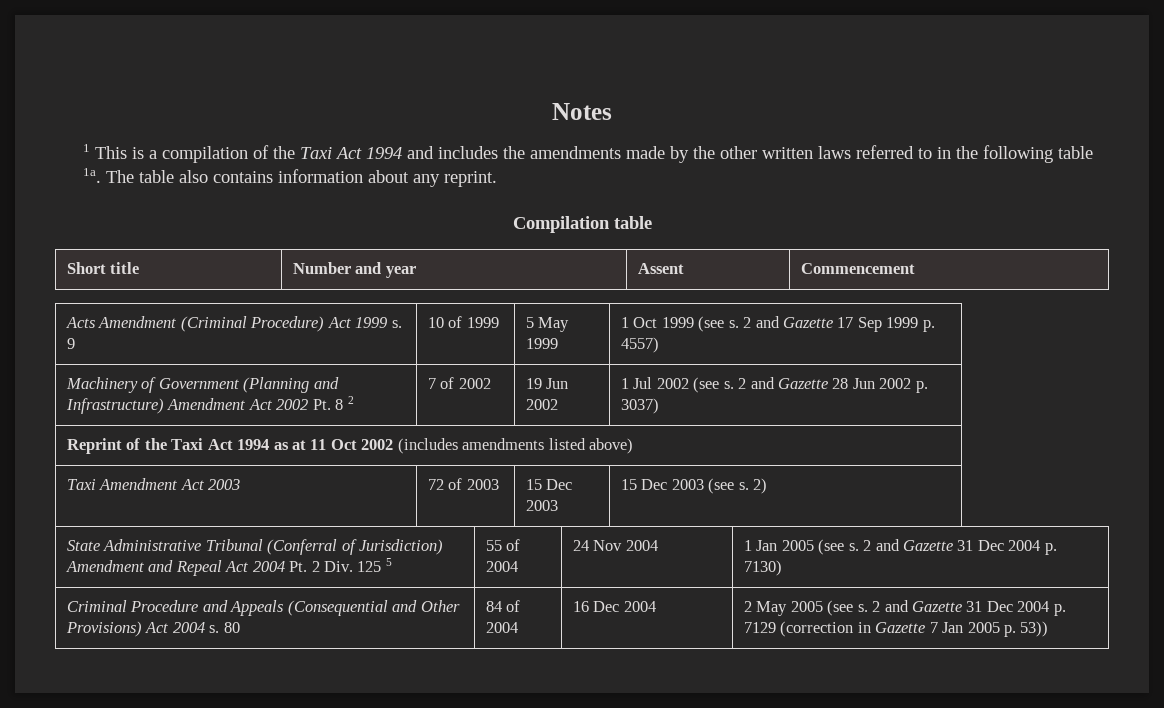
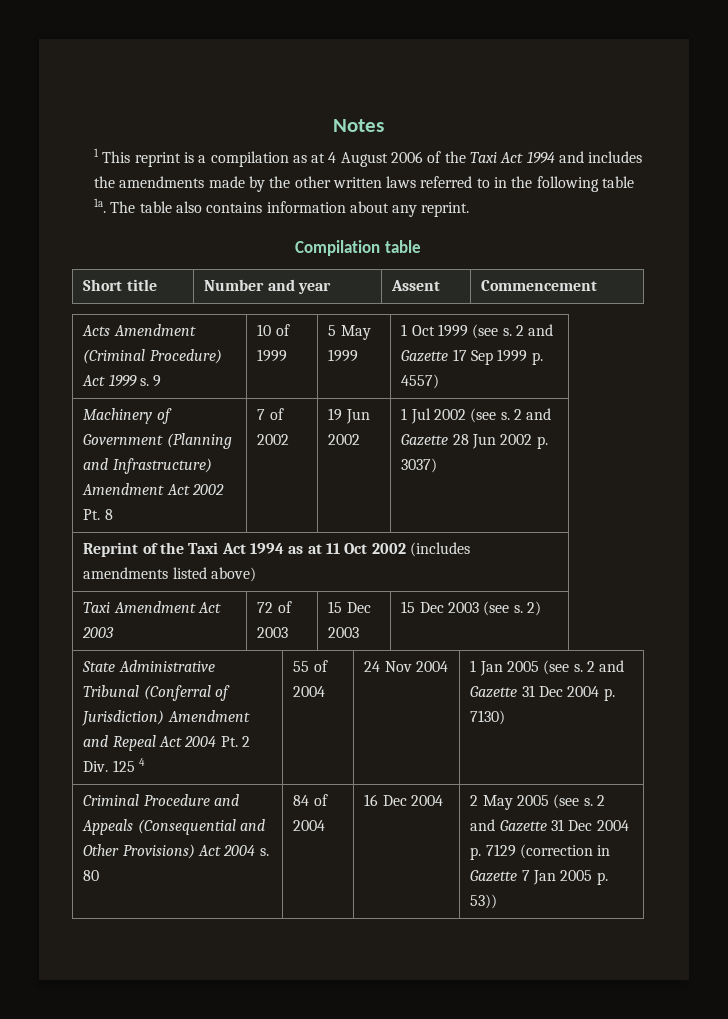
(127, 152) none -> [134,152,181,167] reprint
(248, 154) none -> [292,151,424,167] as at 4 August 2006
[347,396,354,404] 2 -> (113, 514) none
[385,558,392,566] 5 -> [138,758,145,766] 4

